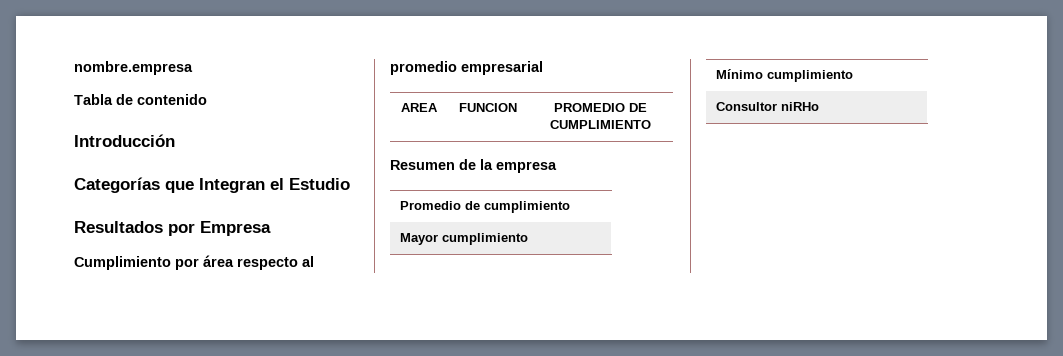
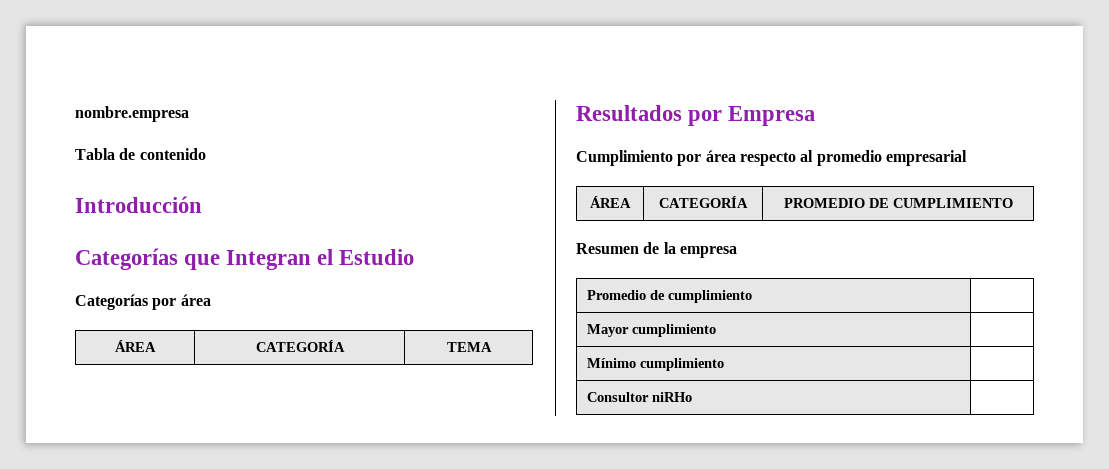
(350, 184) none -> [75,294,211,310] [115,340,156,352] [255,340,345,352] [446,342,492,352] // Categorías por área // ÁREA | CATEGORÍA | TEMA
[401,103,438,112] [458,103,517,112] AREA | FUNCION -> [590,196,631,208] [659,196,748,208] ÁREA | CATEGORÍA

